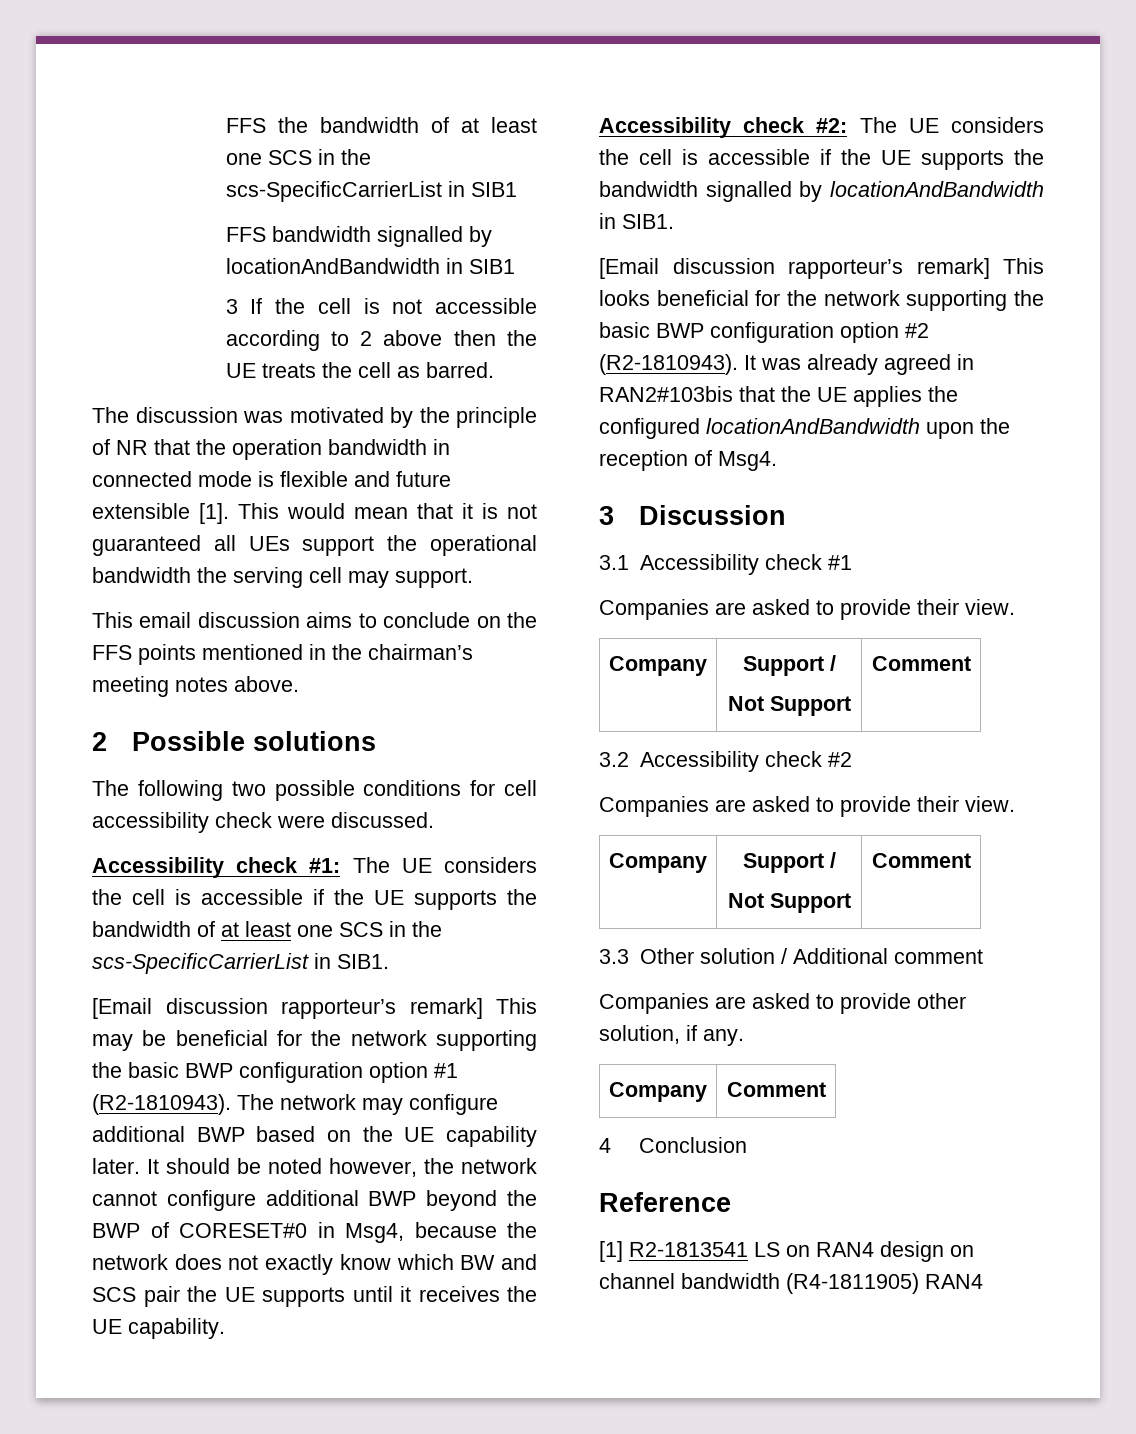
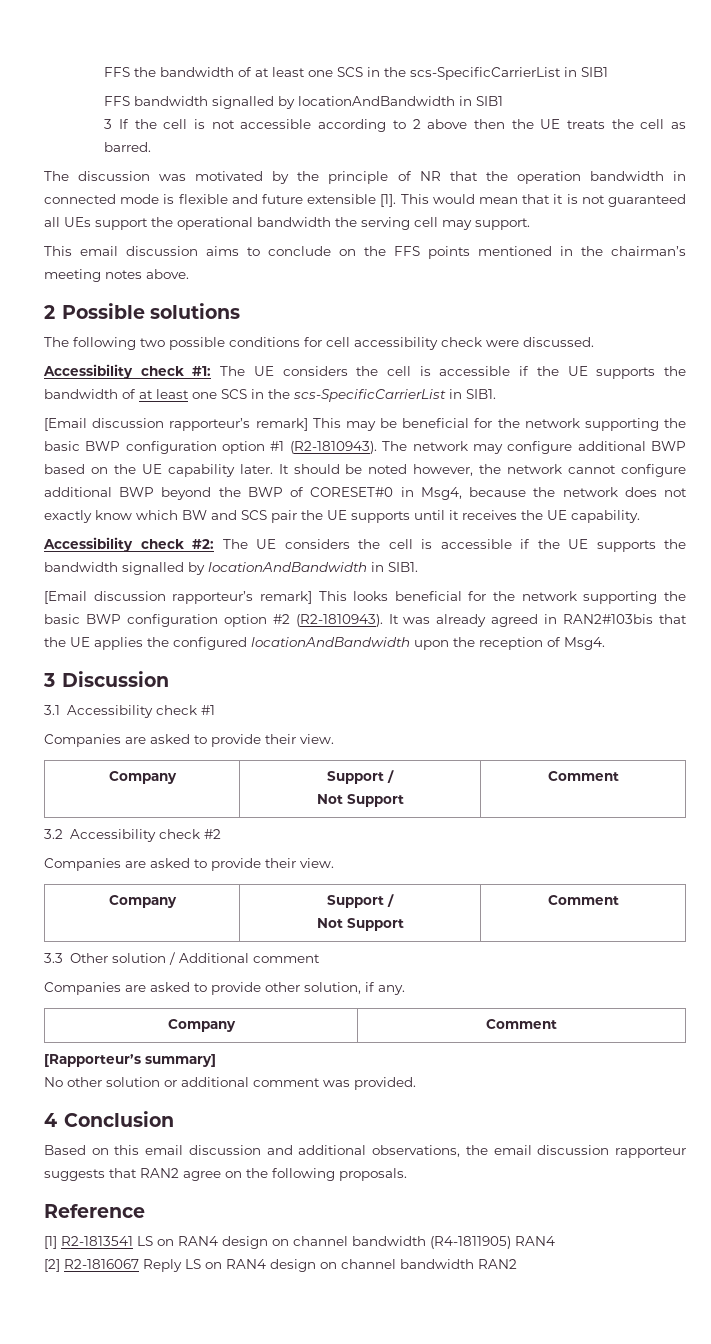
[599,1137,747,1153] 4 Conclusion -> [44,1054,216,1067] [44,1077,416,1090] [44,1111,174,1127] [44,1145,687,1158] [44,1168,407,1181] [Rapporteur’s summary] // No other solution or additional comment was provided. // 4 Conclusion // Based on this email discussion and additional observations, the email discussion rapporteur suggests that RAN2 agree on the following proposals.
(983, 1281) none -> [44,1259,517,1272] // [2] R2-1816067 Reply LS on RAN4 design on channel bandwidth RAN2

